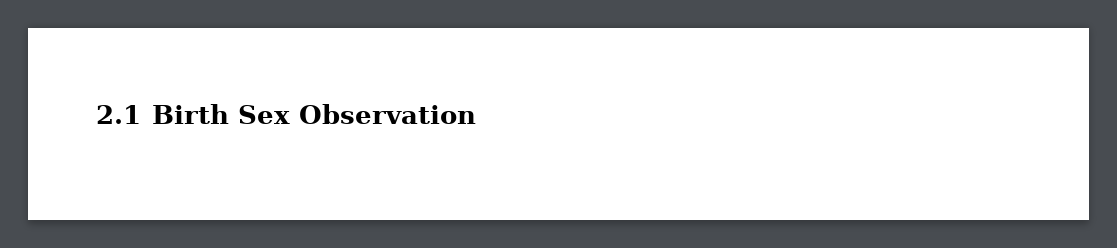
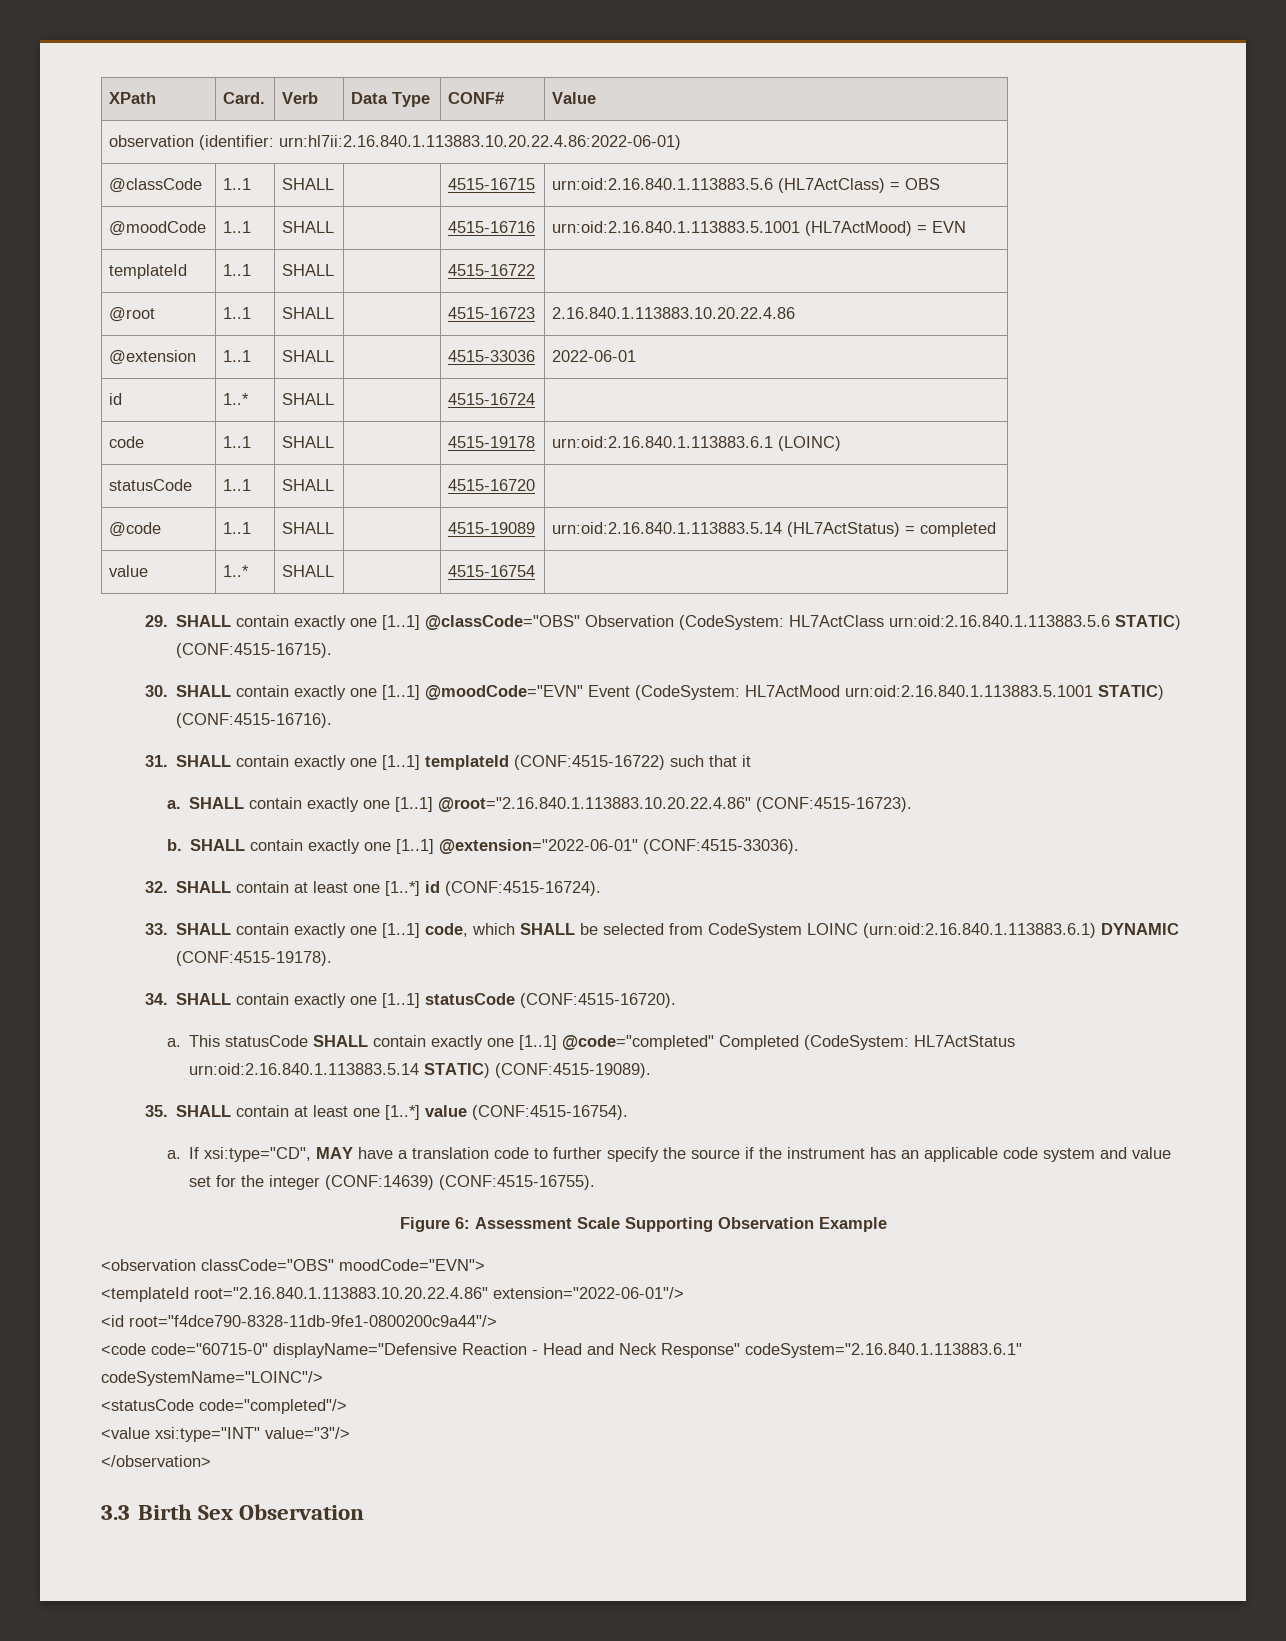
[96,105,141,124] 2.1 -> [109,92,157,104] [223,92,266,104] [282,92,319,104] [351,92,431,107] [448,92,505,104] [552,92,597,104] [109,135,682,150] [109,178,203,193] [223,178,252,190] [282,178,335,190] [448,178,536,190] [552,178,941,193] [109,221,207,236] [223,221,252,233] [282,221,335,233] [448,221,536,233] [552,221,967,236] [109,264,188,279] [223,264,252,276] [282,264,335,276] [448,264,536,276] [109,307,156,322] [223,307,252,319] [282,307,335,319] [448,307,536,319] [552,307,796,319] [109,350,197,365] [223,350,252,362] [282,350,335,362] [448,350,536,362] [552,350,637,362] [109,393,123,405] [223,393,250,405] [282,393,335,405] [448,393,536,405] [109,436,145,448] [223,436,252,448] [282,436,335,448] [448,436,536,448] [552,436,842,451] [109,479,193,491] [223,479,252,491] [282,479,335,491] [448,479,536,491] [109,522,162,537] [223,522,252,534] [282,522,335,534] [448,522,536,534] [552,522,997,537] [109,565,149,577] [223,565,250,577] [282,565,335,577] [448,565,536,577] [145,615,1182,630] [176,643,333,658] [145,685,1165,700] [176,713,333,728] [145,755,752,770] [167,797,913,812] [167,839,800,854] [145,881,602,896] [145,923,1180,938] [176,951,333,966] [145,993,677,1008] [167,1035,1016,1050] [189,1063,652,1078] [145,1105,629,1120] [167,1147,1172,1162] [189,1175,596,1190] [399,1217,887,1232] [101,1259,485,1271] [101,1287,684,1302] [101,1315,497,1327] [101,1343,1022,1358] [101,1371,323,1386] [101,1399,347,1414] [101,1427,350,1442] [101,1455,211,1467] [101,1505,130,1520] XPath | Card. | Verb | Data Type | CONF# | Value // observation (identifier: urn:hl7ii:2.16.840.1.113883.10.20.22.4.86:2022-06-01) // @classCode | 1..1 | SHALL | | 4515-16715 | urn:oid:2.16.840.1.113883.5.6 (HL7ActClass) = OBS // @moodCode | 1..1 | SHALL | | 4515-16716 | urn:oid:2.16.840.1.113883.5.1001 (HL7ActMood) = EVN // templateId | 1..1 | SHALL | | 4515-16722 | // @root | 1..1 | SHALL | | 4515-16723 | 2.16.840.1.113883.10.20.22.4.86 // @extension | 1..1 | SHALL | | 4515-33036 | 2022-06-01 // id | 1..* | SHALL | | 4515-16724 | // code | 1..1 | SHALL | | 4515-19178 | urn:oid:2.16.840.1.113883.6.1 (LOINC) // statusCode | 1..1 | SHALL | | 4515-16720 | // @code | 1..1 | SHALL | | 4515-19089 | urn:oid:2.16.840.1.113883.5.14 (HL7ActStatus) = completed // value | 1..* | SHALL | | 4515-16754 | // 29. SHALL contain exactly one [1..1] @classCode="OBS" Observation (CodeSystem: HL7ActClass urn:oid:2.16.840.1.113883.5.6 STATIC) (CONF:4515-16715). // 30. SHALL contain exactly one [1..1] @moodCode="EVN" Event (CodeSystem: HL7ActMood urn:oid:2.16.840.1.113883.5.1001 STATIC) (CONF:4515-16716). // 31. SHALL contain exactly one [1..1] templateId (CONF:4515-16722) such that it // a. SHALL contain exactly one [1..1] @root="2.16.840.1.113883.10.20.22.4.86" (CONF:4515-16723). // b. SHALL contain exactly one [1..1] @extension="2022-06-01" (CONF:4515-33036). // 32. SHALL contain at least one [1..*] id (CONF:4515-16724). // 33. SHALL contain exactly one [1..1] code, which SHALL be selected from CodeSystem LOINC (urn:oid:2.16.840.1.113883.6.1) DYNAMIC (CONF:4515-19178). // 34. SHALL contain exactly one [1..1] statusCode (CONF:4515-16720). // a. This statusCode SHALL contain exactly one [1..1] @code="completed" Completed (CodeSystem: HL7ActStatus urn:oid:2.16.840.1.113883.5.14 STATIC) (CONF:4515-19089). // 35. SHALL contain at least one [1..*] value (CONF:4515-16754). // a. If xsi:type="CD", MAY have a translation code to further specify the source if the instrument has an applicable code system and value set for the integer (CONF:14639) (CONF:4515-16755). // Figure 6: Assessment Scale Supporting Observation Example // <observation classCode="OBS" moodCode="EVN"> // <templateId root="2.16.840.1.113883.10.20.22.4.86" extension="2022-06-01"/> // <id root="f4dce790-8328-11db-9fe1-0800200c9a44"/> // <code code="60715-0" displayName="Defensive Reaction - Head and Neck Response" codeSystem="2.16.840.1.113883.6.1" codeSystemName="LOINC"/> // <statusCode code="completed"/> // <value xsi:type="INT" value="3"/> // </observation> // 3.3

